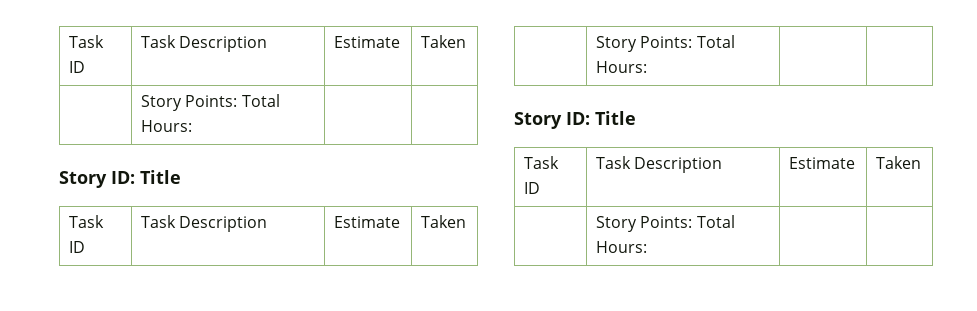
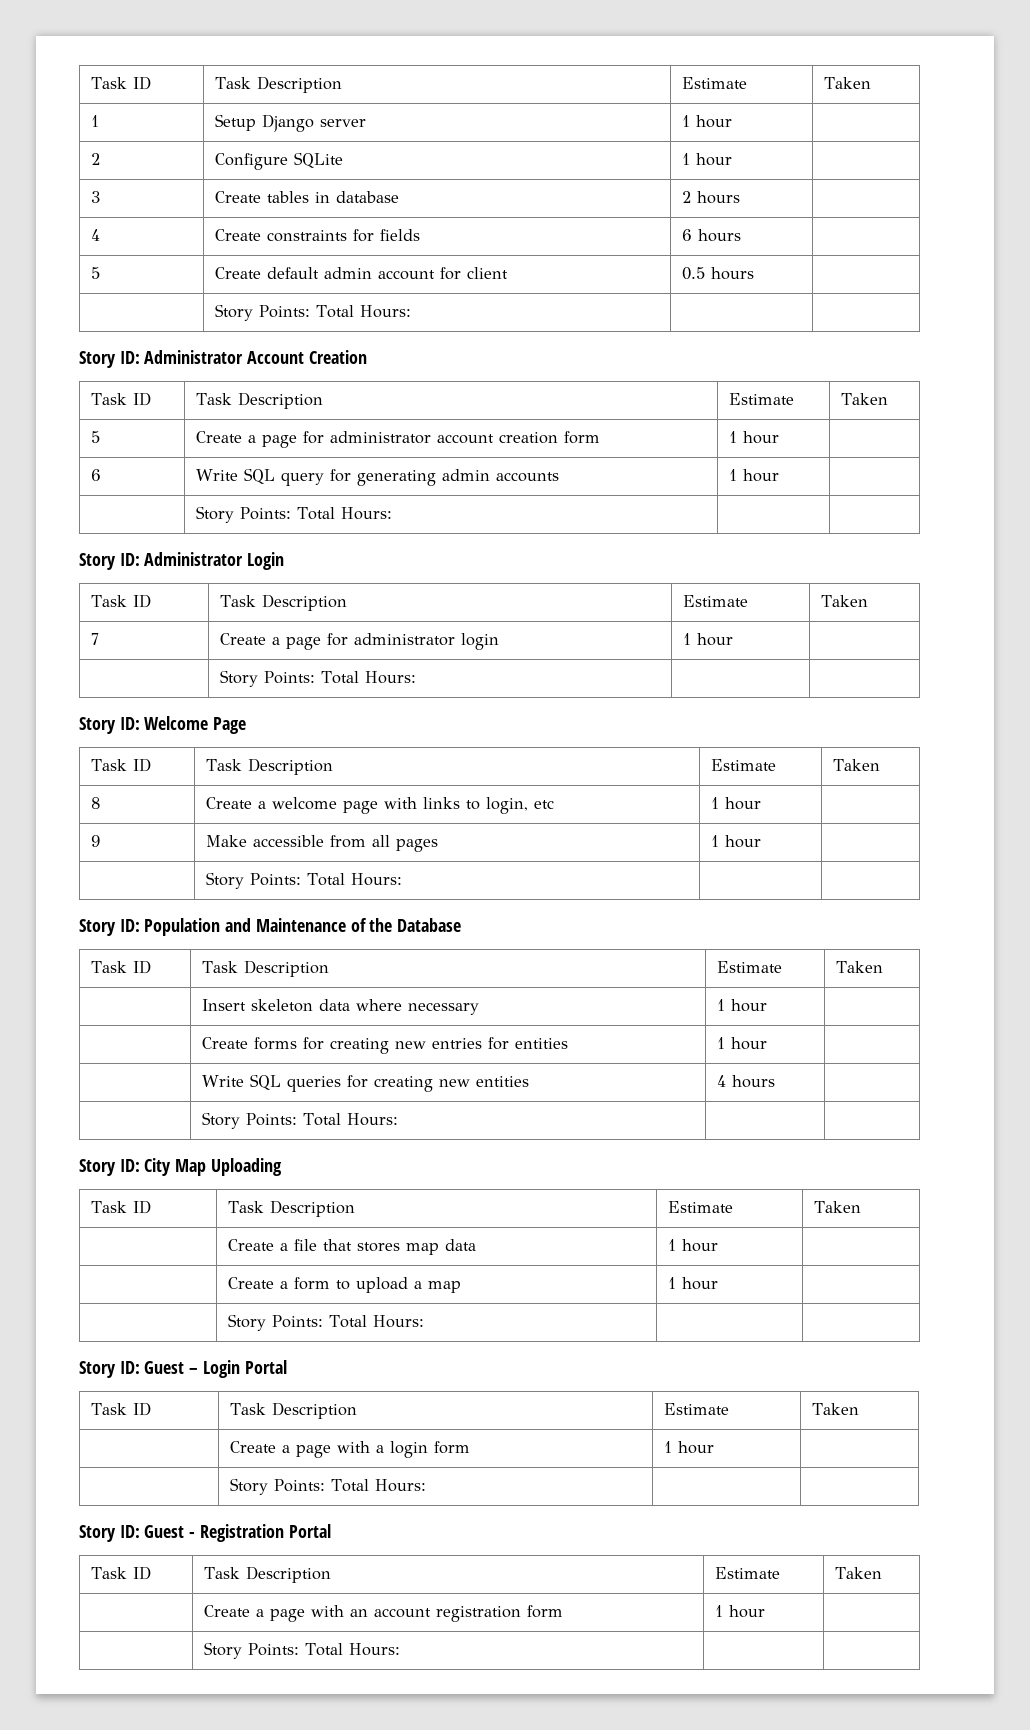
[68,35,104,48] [68,61,85,73] [140,35,268,52] [333,36,400,48] [420,35,466,48] [140,94,280,111] [140,120,192,132] [59,170,181,188] [68,215,104,228] [68,241,85,253] [140,215,268,232] [333,216,400,228] [420,215,466,228] [595,35,735,52] [595,61,647,73] [514,111,636,129] [523,156,559,169] [523,182,540,194] [595,156,723,173] [788,157,855,169] [875,156,921,169] Task ID | Task Description | Estimate | Taken // | Story Points: Total Hours: | | // Story ID: Title // Task ID | Task Description | Estimate | Taken // | Story Points: Total Hours: | | // Story ID: Title // Task ID | Task Description | Estimate | Taken -> [90,76,151,90] [214,76,342,93] [681,77,747,89] [823,77,871,89] [90,115,99,127] [214,114,366,132] [681,115,732,128] [90,153,100,165] [214,152,343,170] [681,153,732,166] [90,191,100,203] [214,191,399,203] [681,191,740,204] [90,229,100,241] [214,229,420,242] [681,229,741,242] [90,267,100,279] [214,267,508,280] [681,267,754,280] [214,304,411,321] [79,350,367,368] [90,392,151,406] [195,392,323,409] [728,393,794,405] [840,393,888,405] [90,431,100,443] [195,431,600,448] [728,431,779,444] [90,469,101,481] [195,468,559,486] [728,469,779,482] [195,506,392,523] [79,552,285,570] [90,594,151,608] [219,594,347,611] [682,595,748,607] [820,595,868,607] [90,633,99,645] [219,633,499,650] [682,633,733,646] [219,670,416,687] [79,716,247,734] [90,758,151,772] [205,758,333,775] [710,759,776,771] [832,759,880,771] [90,797,100,809] [205,797,554,814] [710,797,761,810] [90,835,100,847] [205,835,438,852] [710,835,761,848] [205,872,402,889] [79,918,462,936] [90,960,151,974] [201,960,329,977] [716,961,782,973] [835,961,883,973] [201,999,479,1015] [716,999,767,1012] [201,1037,568,1054] [716,1037,767,1050] [201,1074,529,1092] [716,1075,775,1088] [201,1112,398,1129] [79,1158,282,1176] [90,1200,151,1214] [227,1200,355,1217] [667,1201,733,1213] [813,1201,861,1213] [227,1239,476,1255] [667,1239,718,1252] [227,1277,461,1293] [667,1277,718,1290] [227,1314,424,1331] [79,1360,287,1378] [90,1402,151,1416] [229,1402,357,1419] [663,1403,729,1415] [811,1403,859,1415] [229,1441,470,1458] [663,1441,714,1454] [229,1478,426,1495] [79,1524,331,1542] [90,1566,151,1580] [203,1566,331,1583] [714,1567,780,1579] [834,1567,882,1579] [203,1605,563,1622] [714,1605,765,1618] Task ID | Task Description | Estimate | Taken // 1 | Setup Django server | 1 hour | // 2 | Configure SQLite | 1 hour | // 3 | Create tables in database | 2 hours | // 4 | Create constraints for fields | 6 hours | // 5 | Create default admin account for client | 0.5 hours | // | Story Points: Total Hours: | | // Story ID: Administrator Account Creation // Task ID | Task Description | Estimate | Taken // 5 | Create a page for administrator account creation form | 1 hour | // 6 | Write SQL query for generating admin accounts | 1 hour | // | Story Points: Total Hours: | | // Story ID: Administrator Login // Task ID | Task Description | Estimate | Taken // 7 | Create a page for administrator login | 1 hour | // | Story Points: Total Hours: | | // Story ID: Welcome Page // Task ID | Task Description | Estimate | Taken // 8 | Create a welcome page with links to login, etc | 1 hour | // 9 | Make accessible from all pages | 1 hour | // | Story Points: Total Hours: | | // Story ID: Population and Maintenance of the Database // Task ID | Task Description | Estimate | Taken // | Insert skeleton data where necessary | 1 hour | // | Create forms for creating new entries for entities | 1 hour | // | Write SQL queries for creating new entities | 4 hours | // | Story Points: Total Hours: | | // Story ID: City Map Uploading // Task ID | Task Description | Estimate | Taken // | Create a file that stores map data | 1 hour | // | Create a form to upload a map | 1 hour | // | Story Points: Total Hours: | | // Story ID: Guest – Login Portal // Task ID | Task Description | Estimate | Taken // | Create a page with a login form | 1 hour | // | Story Points: Total Hours: | | // Story ID: Guest - Registration Portal // Task ID | Task Description | Estimate | Taken // | Create a page with an account registration form | 1 hour |

